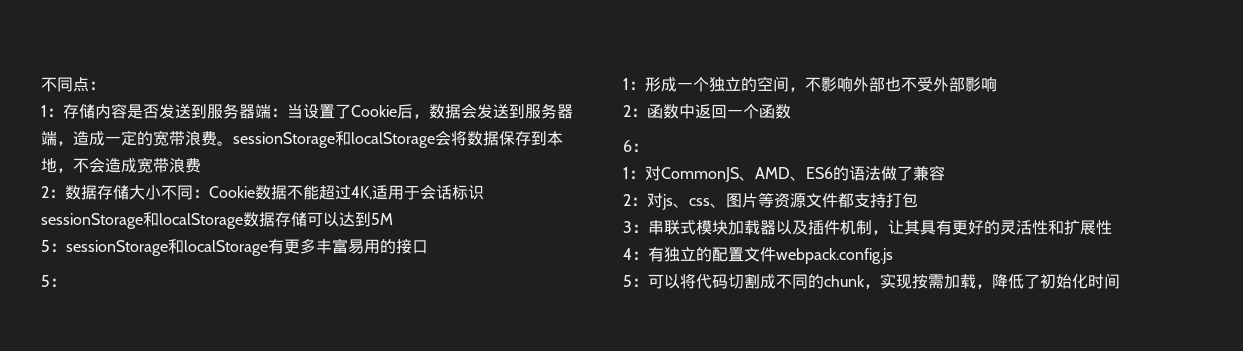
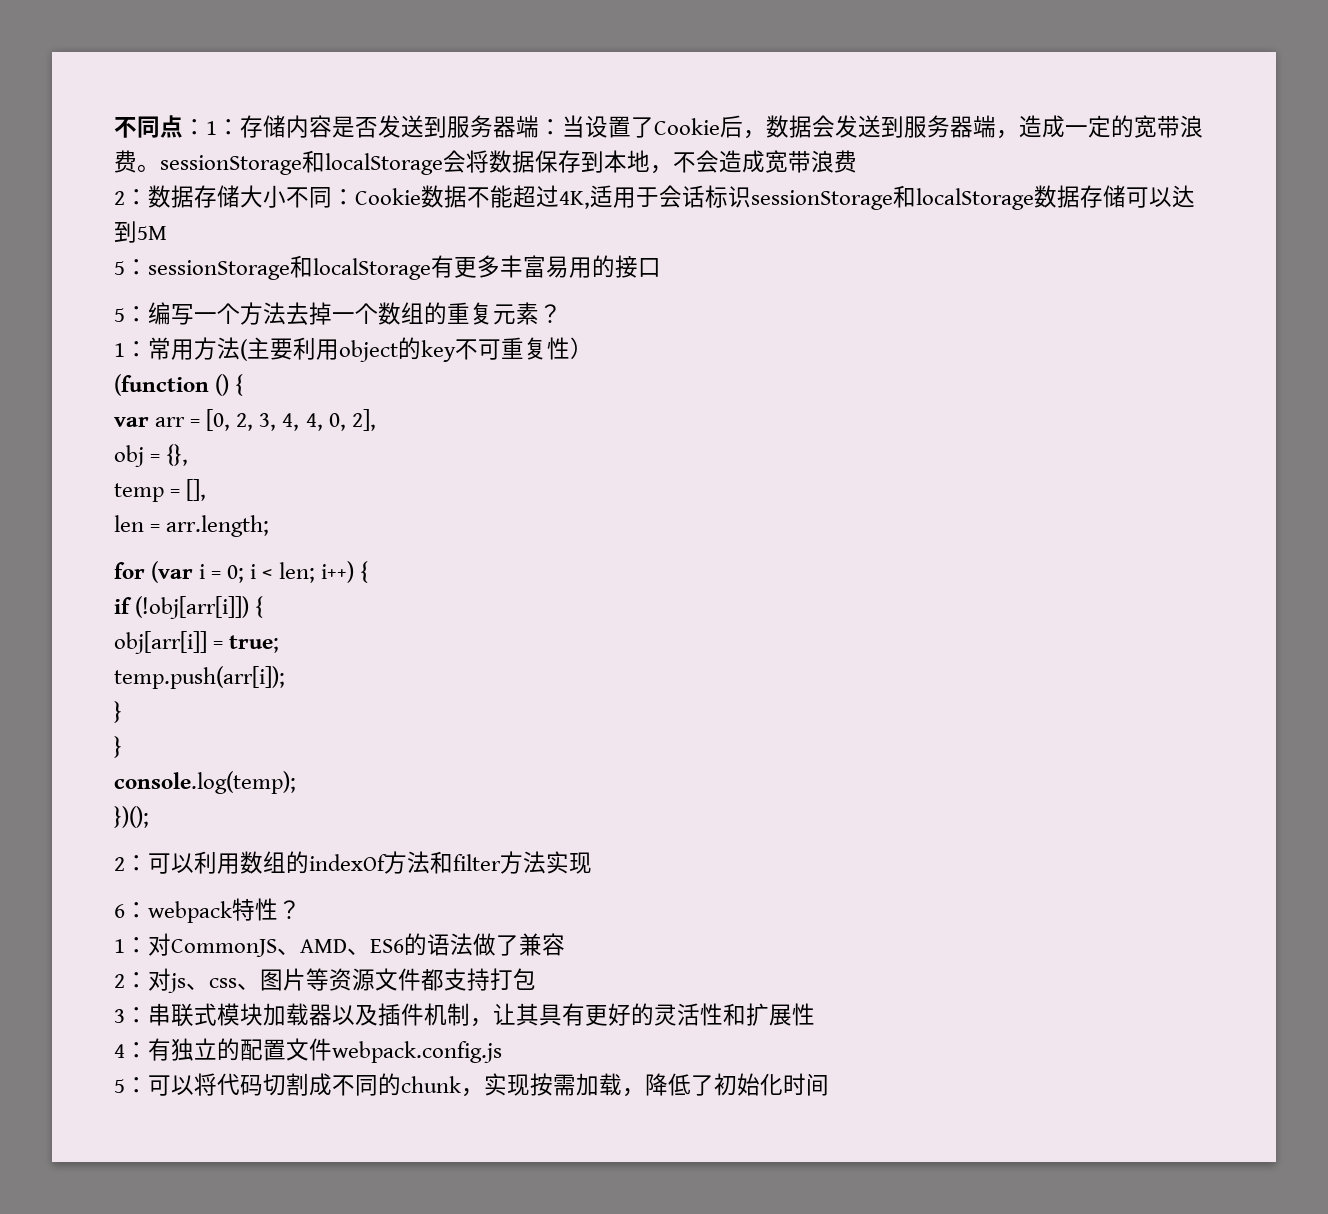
(105, 85) // -> (206, 127) none
[623,76,997,92] [623,104,791,119] // 1：形成一个独立的空间，不影响外部也不受外部影响 // 2：函数中返回一个函数 -> [148,302,562,325] [114,337,593,362] [114,374,244,396] [114,409,376,431] [114,444,189,467] [114,479,207,502] [114,515,270,537] [114,561,368,583] [114,596,264,619] [114,631,280,654] [114,666,285,689] [114,701,122,723] [114,736,122,758] [114,771,296,794] [114,806,149,828] [114,851,592,874] 编写一个方法去掉一个数组的重复元素？ // 1：常用方法(主要利用object的key不可重复性） // (function () { // var arr = [0, 2, 3, 4, 4, 0, 2], // obj = {}, // temp = [], // len = arr.length; // for (var i = 0; i < len; i++) { // if (!obj[arr[i]]) { // obj[arr[i]] = true; // temp.push(arr[i]); // } // } // console.log(temp); // })(); // 2：可以利用数组的indexOf方法和filter方法实现
(648, 147) none -> [148,898,301,923] webpack特性？

